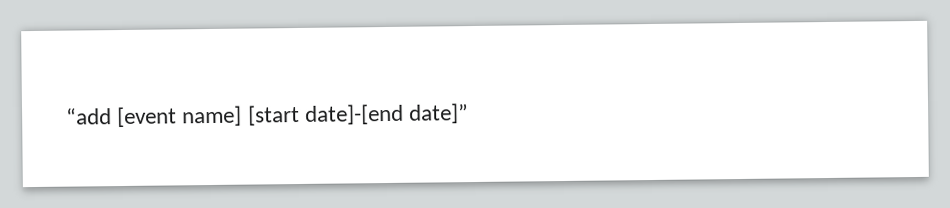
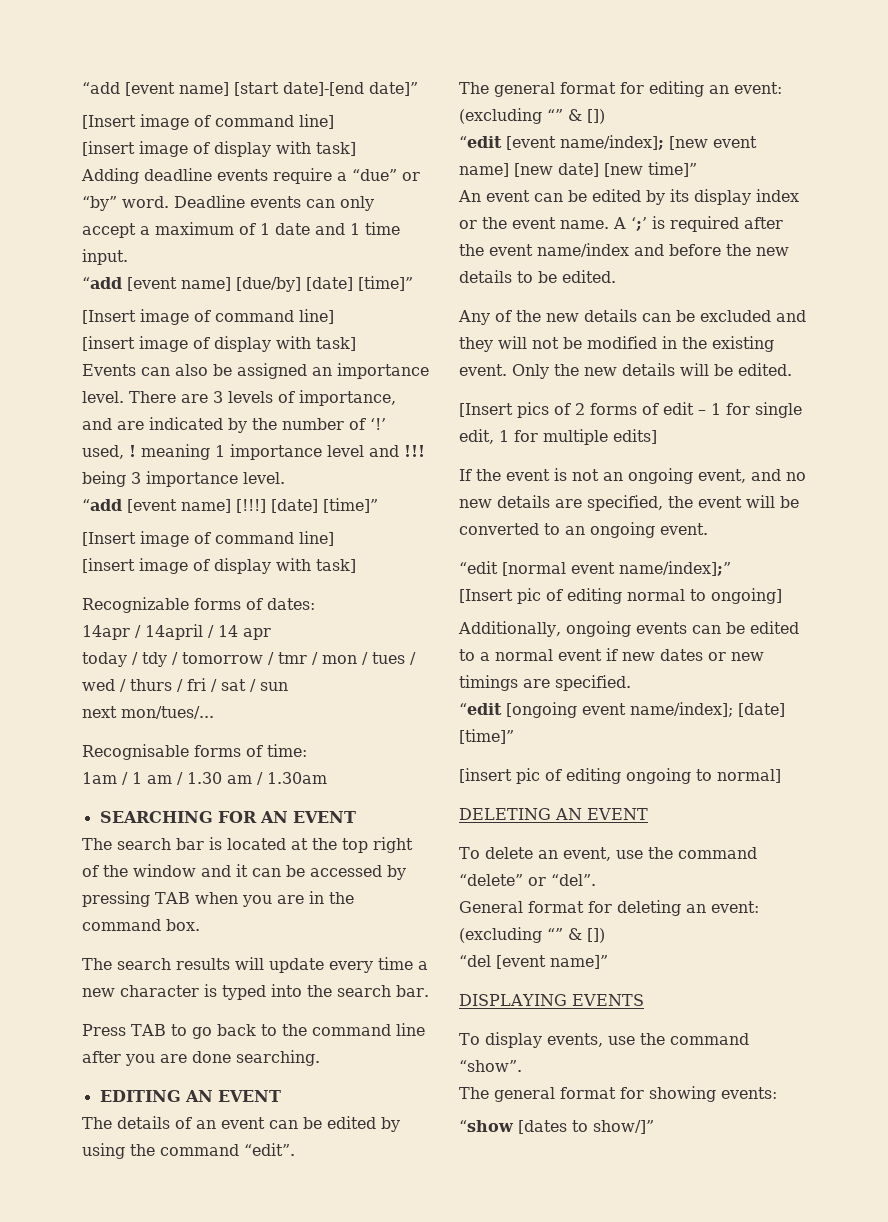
(470, 113) none -> [82,114,334,130] [82,141,356,157] [81,168,420,184] [82,195,374,211] [82,222,400,238] [82,249,128,265] [82,276,413,292] [82,309,334,325] [82,336,356,352] [82,363,429,379] [82,390,396,406] [82,417,386,433] [82,444,425,460] [82,471,285,487] [82,498,378,513] [82,531,334,547] [82,558,356,574] [82,597,315,613] [82,624,271,640] [82,652,416,667] [82,678,288,692] [82,706,214,719] [82,744,307,760] [82,772,327,785] [99,811,356,823] [82,837,413,853] [82,864,406,880] [82,891,354,907] [82,919,200,931] [82,957,428,973] [82,984,429,1000] [82,1023,425,1039] [82,1050,320,1066] [99,1090,281,1102] [82,1116,400,1132] [82,1143,295,1159] [459,81,782,97] [459,108,605,124] [459,135,757,150] [459,162,697,177] [458,189,799,205] [459,216,783,232] [459,243,789,257] [459,270,616,283] [458,309,806,325] [459,336,774,352] [459,363,792,379] [459,402,802,418] [459,429,657,445] [459,468,806,484] [459,495,799,511] [459,522,708,538] [459,561,731,576] [459,588,782,604] [458,621,799,637] [459,648,764,661] [459,675,631,691] [459,702,785,718] [459,729,514,744] [459,768,781,784] [459,808,648,820] [459,847,757,861] [459,874,596,886] [459,900,759,916] [459,927,605,943] [459,955,608,969] [459,994,644,1006] [459,1032,749,1048] [459,1060,522,1072] [459,1086,777,1102] [459,1120,654,1134] // [Insert image of command line] // [insert image of display with task] // Adding deadline events require a “due” or “by” word. Deadline events can only accept a maximum of 1 date and 1 time input. // “add [event name] [due/by] [date] [time]” // [Insert image of command line] // [insert image of display with task] // Events can also be assigned an importance level. There are 3 levels of importance, and are indicated by the number of ‘!’ used, ! meaning 1 importance level and !!! being 3 importance level. // “add [event name] [!!!] [date] [time]” // [Insert image of command line] // [insert image of display with task] // Recognizable forms of dates: // 14apr / 14april / 14 apr // today / tdy / tomorrow / tmr / mon / tues / wed / thurs / fri / sat / sun // next mon/tues/... // Recognisable forms of time: // 1am / 1 am / 1.30 am / 1.30am // SEARCHING FOR AN EVENT // The search bar is located at the top right of the window and it can be accessed by pressing TAB when you are in the command box. // The search results will update every time a new character is typed into the search bar. // Press TAB to go back to the command line after you are done searching. // EDITING AN EVENT // The details of an event can be edited by using the command “edit”. // The general format for editing an event: (excluding “” & []) // “edit [event name/index]; [new event name] [new date] [new time]” // An event can be edited by its display index or the event name. A ‘;’ is required after the event name/index and before the new details to be edited. // Any of the new details can be excluded and they will not be modified in the existing event. Only the new details will be edited. // [Insert pics of 2 forms of edit – 1 for single edit, 1 for multiple edits] // If the event is not an ongoing event, and no new details are specified, the event will be converted to an ongoing event. // “edit [normal event name/index];” // [Insert pic of editing normal to ongoing] // Additionally, ongoing events can be edited to a normal event if new dates or new timings are specified. // “edit [ongoing event name/index]; [date] [time]” // [insert pic of editing ongoing to normal] // DELETING AN EVENT // To delete an event, use the command “delete” or “del”. // General format for deleting an event: (excluding “” & []) // “del [event name]” // DISPLAYING EVENTS // To display events, use the command “show”. // The general format for showing events: // “show [dates to show/]”

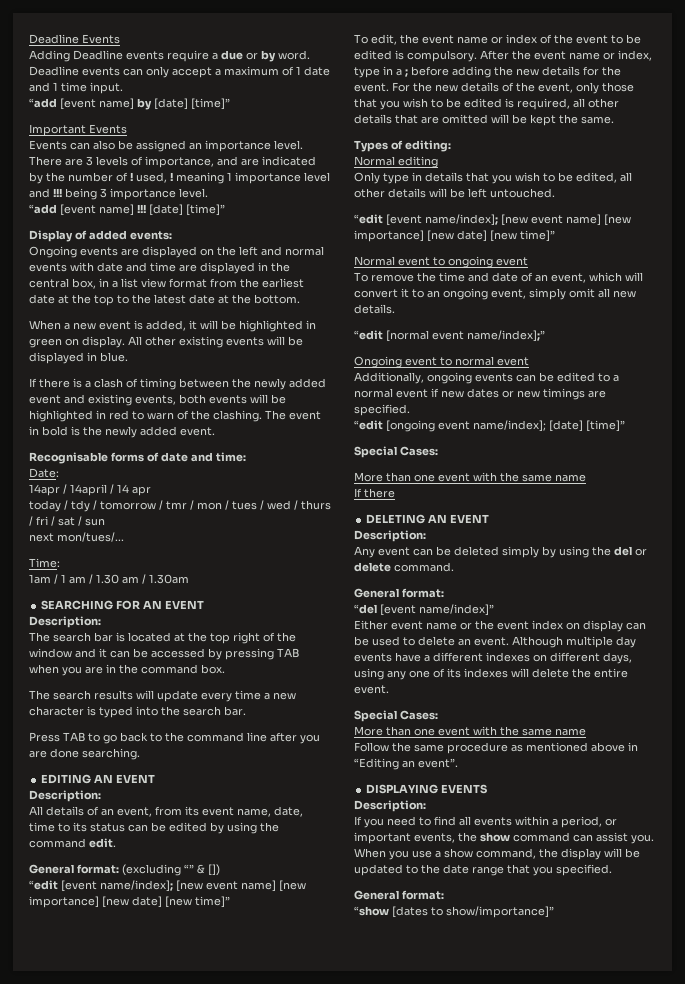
[82,82,418,96] [82,114,334,130] [82,141,356,157] “add [event name] [start date]-[end date]” // [Insert image of command line] // [insert image of display with task] -> [29,34,120,44] Deadline Events
[144,168,212,181] deadline -> [73,50,123,60] Deadline
[352,169,420,181] [82,196,117,211] “due” or “by” -> [221,50,276,62] due or by
[236,276,413,292] [82,309,334,325] [82,336,356,352] [due/by] [date] [time]” // [Insert image of command line] // [insert image of display with task] -> [137,98,230,110] [29,124,127,136] by [date] [time]” // Important Events
[370,418,386,430] ‘!’ -> [130,172,133,181] !
[236,498,378,513] [82,531,334,547] [82,558,356,574] [82,597,315,613] [!!!] [date] [time]” // [Insert image of command line] // [insert image of display with task] // Recognizable forms of dates: -> [137,204,225,216] [29,230,172,242] [29,246,324,258] [29,262,290,274] [29,278,304,289] [29,294,300,306] [29,320,316,332] [29,336,303,348] [29,352,128,364] [29,378,326,390] [29,394,286,406] [29,410,321,422] [29,426,215,438] [29,452,246,464] [29,468,59,478] !!! [date] [time]” // Display of added events: // Ongoing events are displayed on the left and normal events with date and time are displayed in the central box, in a list view format from the earliest date at the top to the latest date at the bottom. // When a new event is added, it will be highlighted in green on display. All other existing events will be displayed in blue. // If there is a clash of timing between the newly added event and existing events, both events will be highlighted in red to warn of the clashing. The event in bold is the newly added event. // Recognisable forms of date and time: // Date:
[82,744,307,760] Recognisable forms of time: -> [29,558,60,568] Time:
(356, 817) none -> [29,616,101,628] // Description:
[82,1117,112,1129] The -> [29,790,101,802] [29,806,43,815] Description: // All
[221,1117,265,1129] event -> [117,806,303,817] [29,822,125,832] event, from its event name, date, time to its status
[244,1143,295,1156] [459,81,782,97] “edit”. // The general format for editing an event: -> [89,838,116,848] [29,864,119,874] edit. // General format:
[558,162,697,177] [458,189,799,205] [459,216,783,232] [459,243,789,257] [459,270,616,283] [458,309,806,325] [459,336,774,352] [459,363,792,379] [459,402,802,418] [459,429,657,445] [459,468,806,484] [459,495,799,511] [459,522,708,538] [459,561,731,576] [459,588,782,604] date] [new time]” // An event can be edited by its display index or the event name. A ‘;’ is required after the event name/index and before the new details to be edited. // Any of the new details can be excluded and they will not be modified in the existing event. Only the new details will be edited. // [Insert pics of 2 forms of edit – 1 for single edit, 1 for multiple edits] // If the event is not an ongoing event, and no new details are specified, the event will be converted to an ongoing event. // “edit [normal event name/index];” // [Insert pic of editing normal to ongoing] -> [29,896,230,908] [354,34,641,45] [354,50,652,62] [354,66,621,78] [354,82,634,94] [354,98,619,110] [354,114,614,126] [354,140,451,152] [354,156,438,168] [354,172,632,184] [354,188,555,198] [354,214,631,226] [354,230,555,242] [354,256,528,268] [354,272,643,283] [354,288,636,300] [354,304,395,314] [354,330,545,342] [354,356,529,368] importance] [new date] [new time]” // To edit, the event name or index of the event to be edited is compulsory. After the event name or index, type in a ; before adding the new details for the event. For the new details of the event, only those that you wish to be edited is required, all other details that are omitted will be kept the same. // Types of editing: // Normal editing // Only type in details that you wish to be edited, all other details will be left untouched. // “edit [event name/index]; [new event name] [new importance] [new date] [new time]” // Normal event to ongoing event // To remove the time and date of an event, which will convert it to an ongoing event, simply omit all new details. // “edit [normal event name/index];” // Ongoing event to normal event
[459,768,781,784] [459,808,648,820] [459,847,757,861] [459,874,596,886] [459,900,759,916] [459,927,605,943] [459,955,608,969] [459,994,644,1006] [459,1032,749,1048] [459,1060,522,1072] [459,1086,777,1102] [insert pic of editing ongoing to normal] // DELETING AN EVENT // To delete an event, use the command “delete” or “del”. // General format for deleting an event: (excluding “” & []) // “del [event name]” // DISPLAYING EVENTS // To display events, use the command “show”. // The general format for showing events: -> [354,446,438,458] [354,472,586,482] [354,488,395,498] [366,514,490,524] [354,530,426,542] [354,546,647,558] [354,562,454,572] [354,588,444,598] [354,604,494,616] [354,620,646,632] [354,636,636,648] [354,652,632,664] [354,668,628,680] [354,685,389,694] [354,710,438,722] [354,726,586,736] [354,742,638,754] [354,758,458,770] [366,784,488,794] [354,800,426,812] [354,816,617,828] [354,832,654,844] [354,848,640,860] [354,864,612,876] [354,890,444,900] Special Cases: // More than one event with the same name // If there // DELETING AN EVENT // Description: // Any event can be deleted simply by using the del or delete command. // General format: // “del [event name/index]” // Either event name or the event index on display can be used to delete an event. Although multiple day events have a different indexes on different days, using any one of its indexes will delete the entire event. // Special Cases: // More than one event with the same name // Follow the same procedure as mentioned above in “Editing an event”. // DISPLAYING EVENTS // Description: // If you need to find all events within a period, or important events, the show command can assist you. When you use a show command, the display will be updated to the date range that you specified. // General format:
[593,1120,654,1134] show/]” -> [446,906,554,918] show/importance]”

